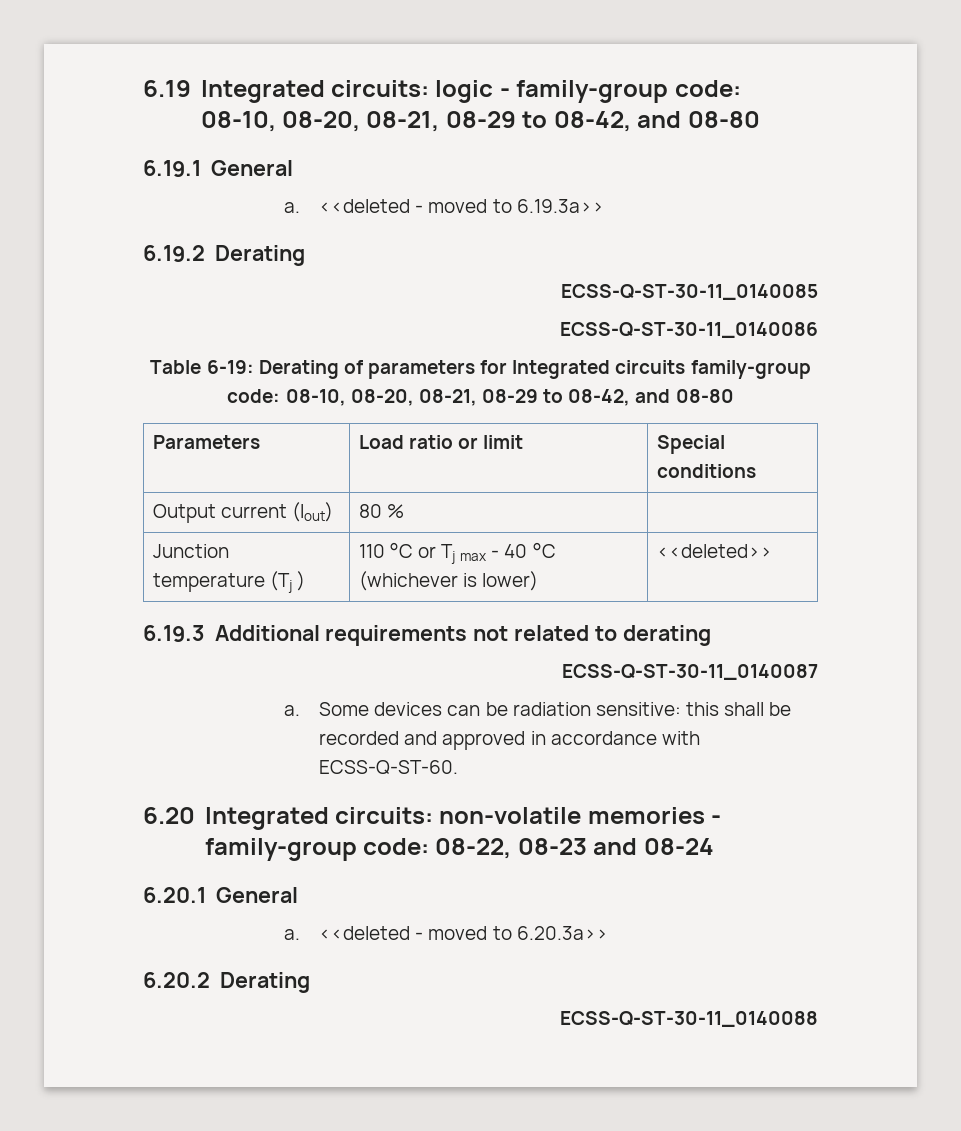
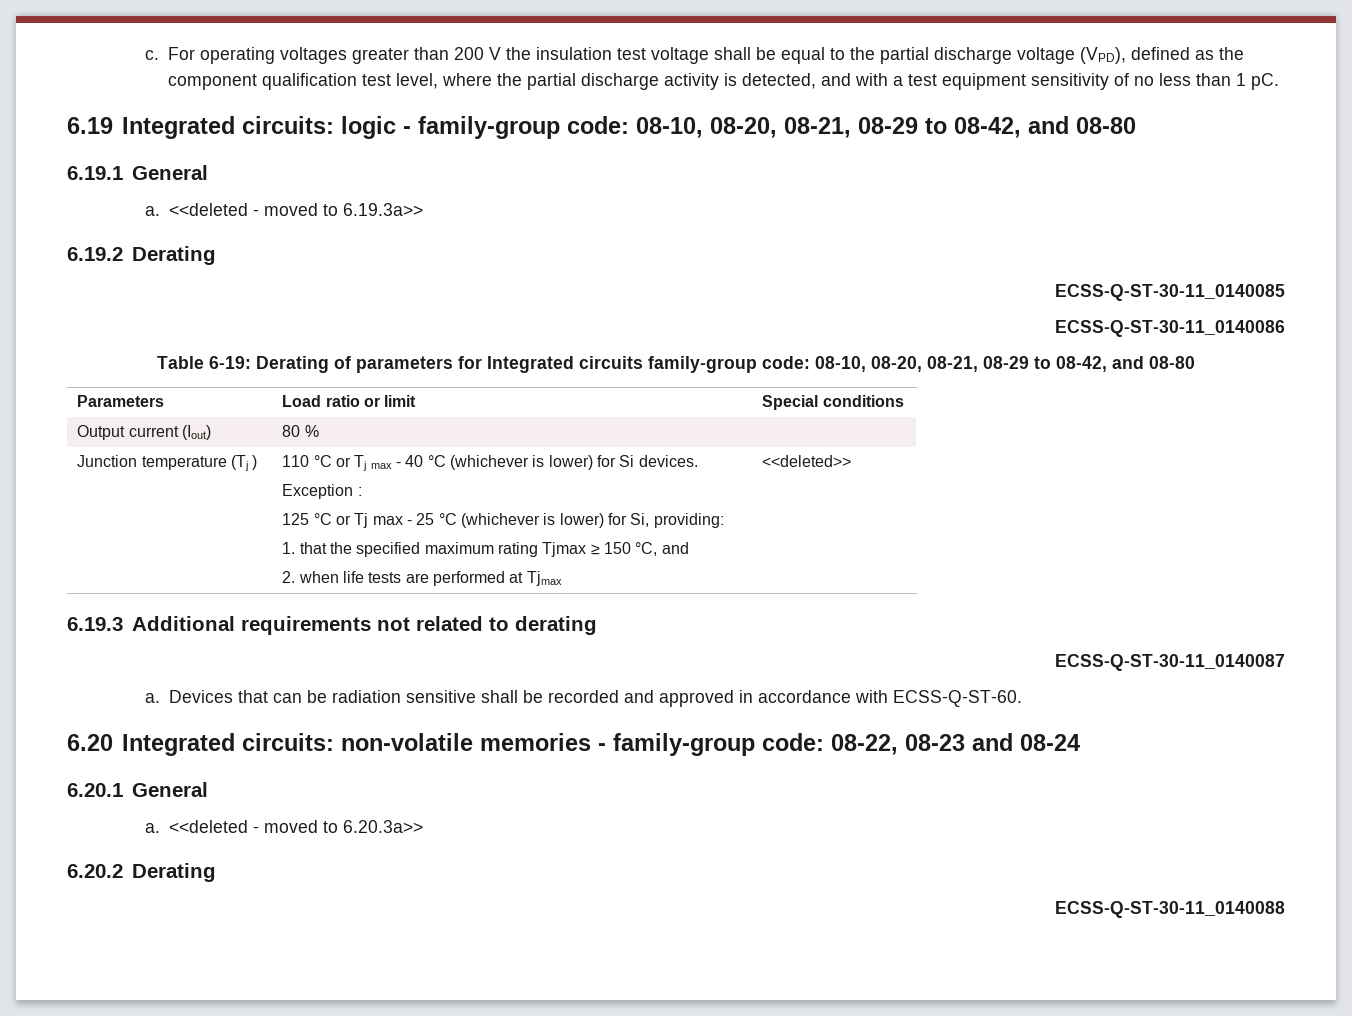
(143, 88) none -> [145,47,1244,64] [167,73,1279,90] c. For operating voltages greater than 200 V the insulation test voltage shall be equal to the partial discharge voltage (VPD), defined as the component qualification test level, where the partial discharge activity is detected, and with a test equipment sensitivity of no less than 1 pC. //
(538, 581) none -> [596,455,698,467] [282,484,362,499] [282,513,724,528] [282,542,689,557] [282,571,562,586] for Si devices. // Exception : // 125 °C or Tj max - 25 °C (whichever is lower) for Si, providing: // 1. that the specified maximum rating Tjmax ≥ 150 °C, and // 2. when life tests are performed at Tjmax
[319,702,443,716] Some devices -> [168,690,268,703] Devices that
[595,702,719,716] sensitive: this -> [405,690,476,703] sensitive

